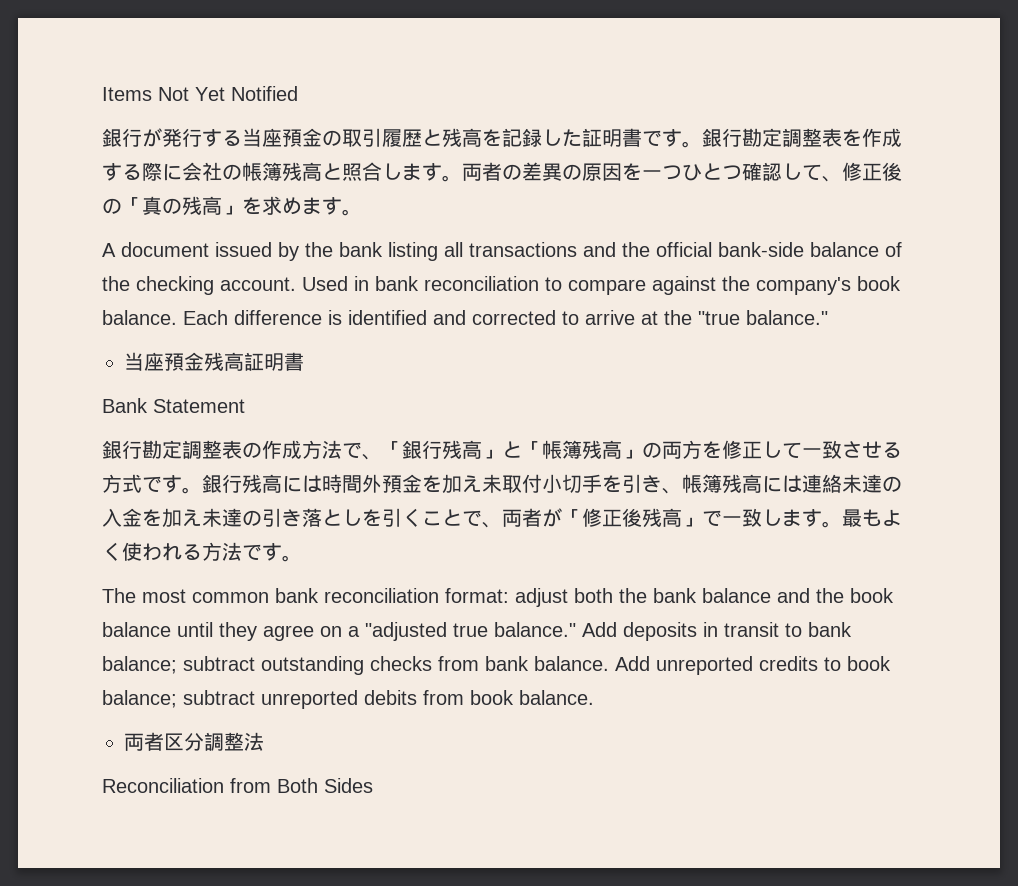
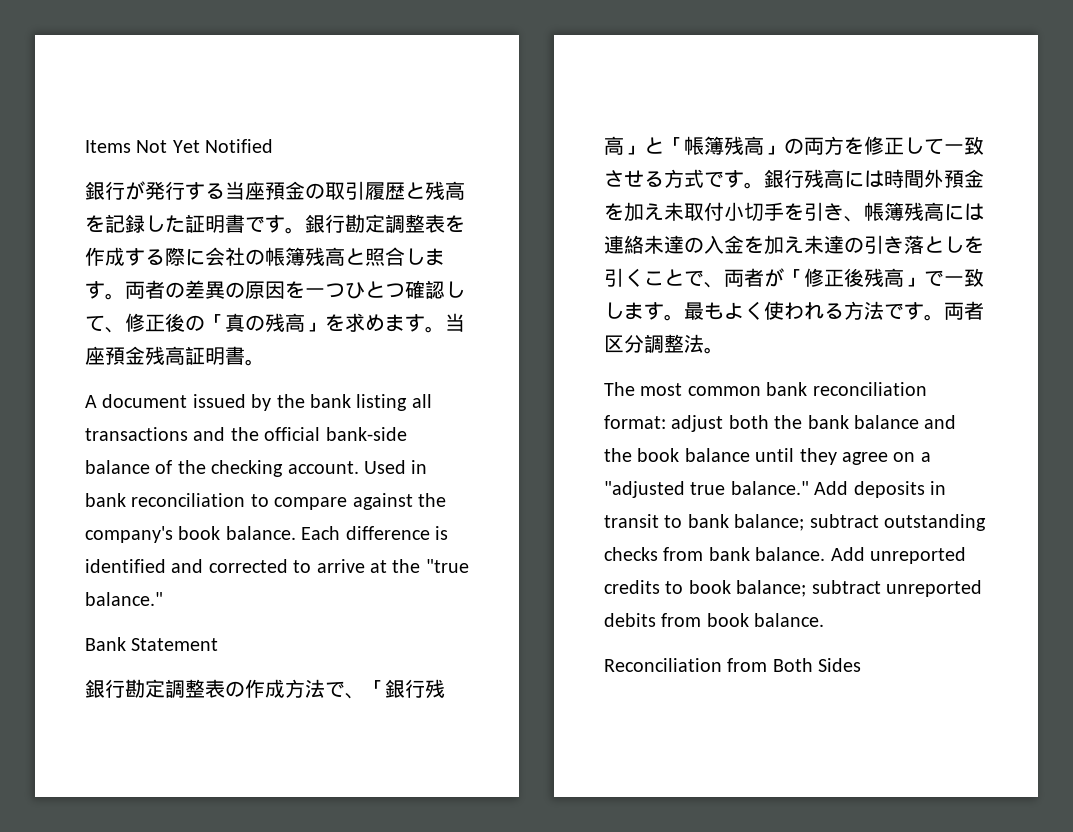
(362, 212) none -> [445,313,465,332] [85,346,265,366] 当座預金残高証明書。
[124,352,304,372] // 当座預金残高証明書 -> (163, 599) none
(302, 558) none -> [944,301,984,320] [604,334,724,354] 両者区分調整法。
[124,732,264,751] // 両者区分調整法 -> (825, 620) none

